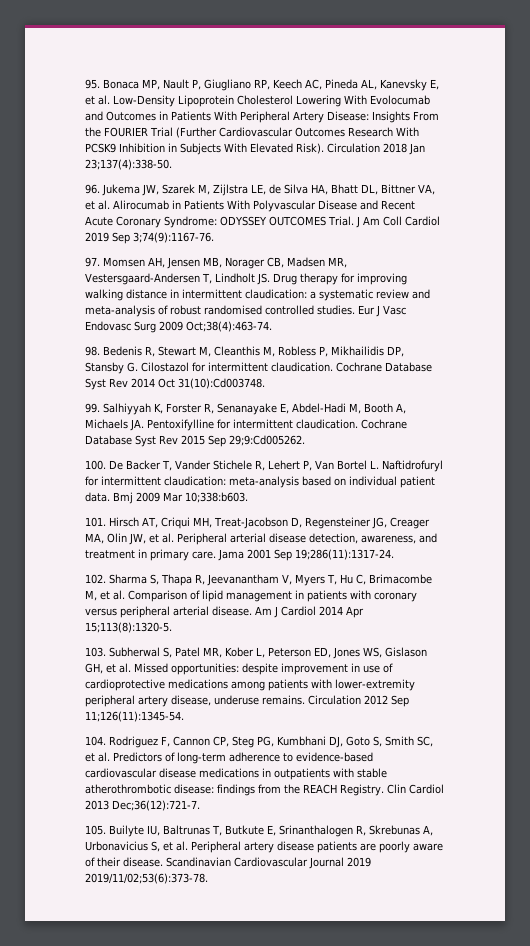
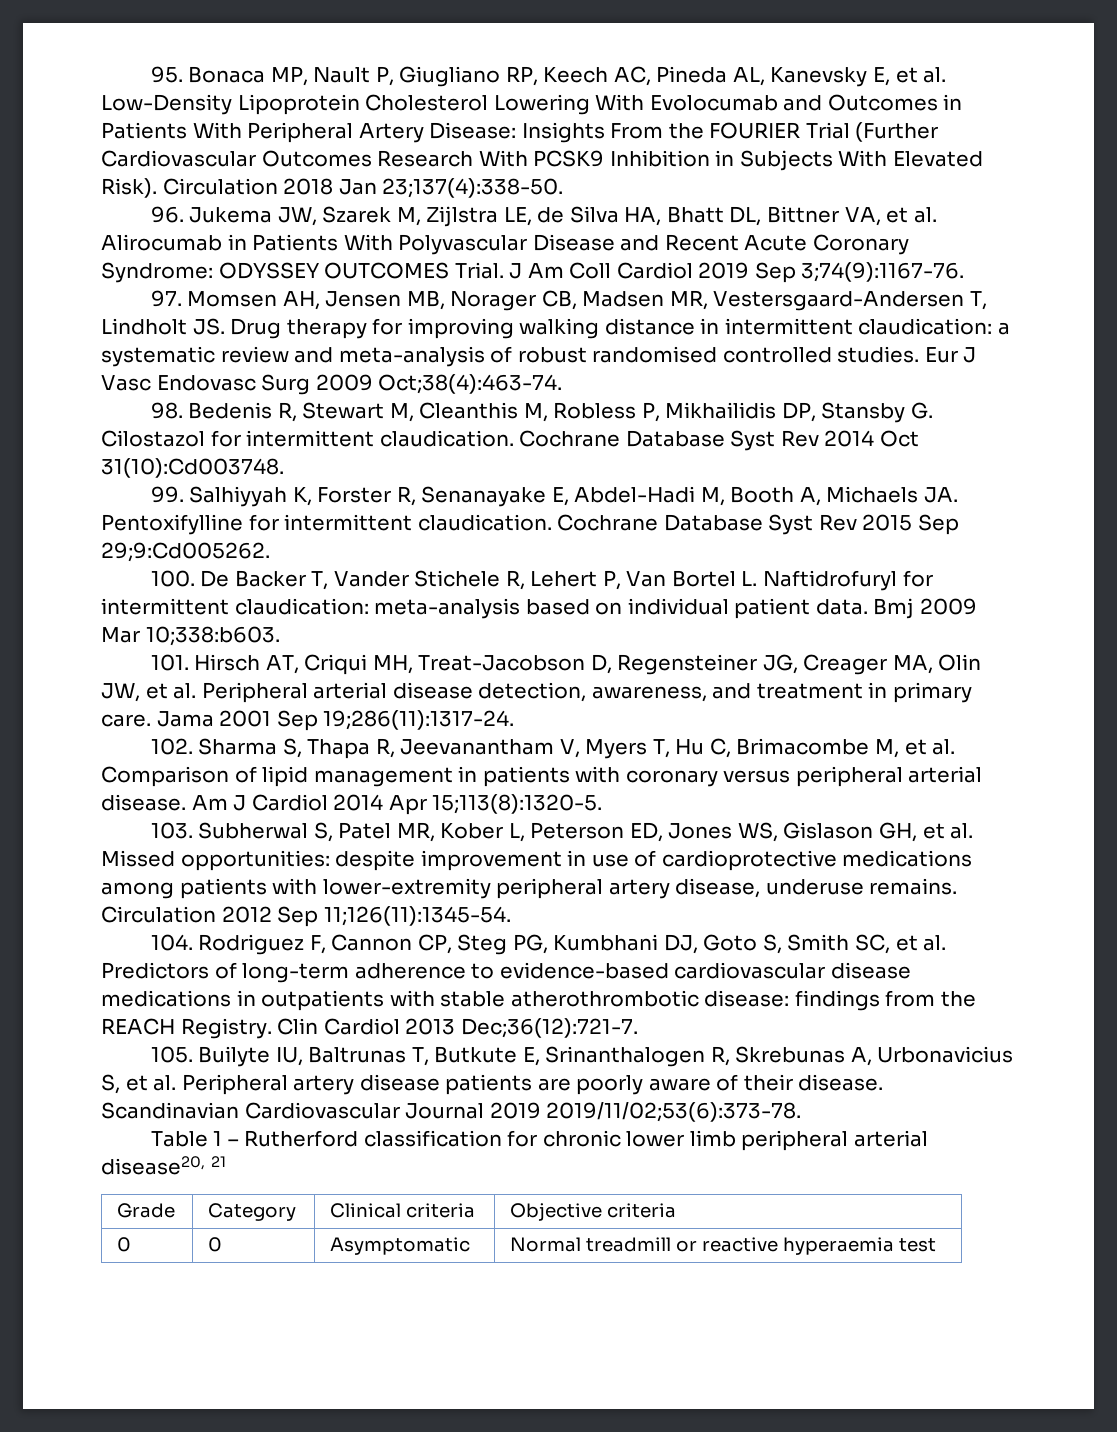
(208, 878) none -> [150,1130,928,1151] [101,1156,226,1175] [117,1203,176,1218] [208,1203,297,1221] [330,1203,476,1218] [510,1203,677,1221] [117,1237,132,1252] [208,1237,223,1252] [330,1237,471,1255] [510,1237,937,1255] // Table 1 – Rutherford classification for chronic lower limb peripheral arterial disease20, 21 // Grade | Category | Clinical criteria | Objective criteria // 0 | 0 | Asymptomatic | Normal treadmill or reactive hyperaemia test

